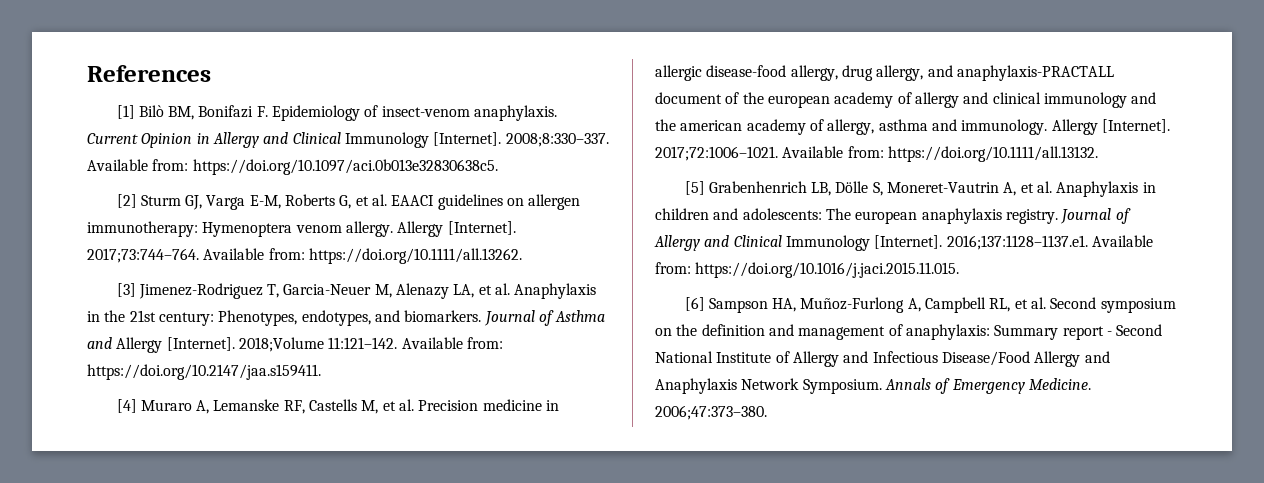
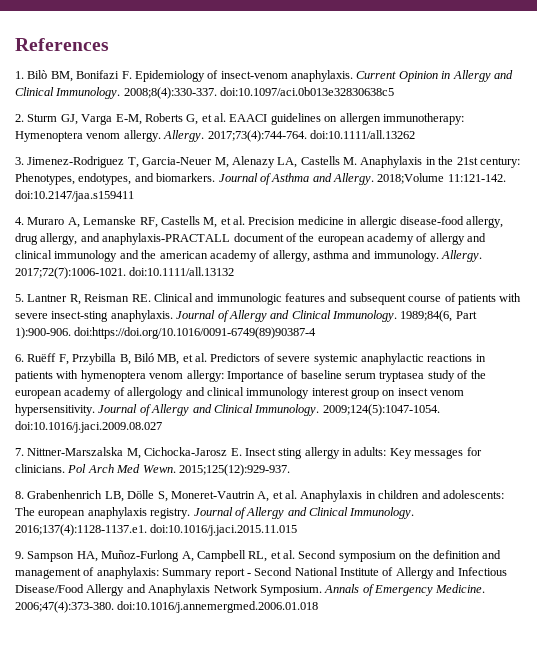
[116,105,135,119] [1] -> [15,71,24,79] 1.
[344,132,609,148] [87,159,498,175] [116,194,137,208] Immunology [Internet]. 2008;8:330–337. Available from: https://doi.org/10.1097/aci.0b013e32830638c5. // [2] -> [55,87,395,99] [15,114,24,122] Immunology. 2008;8(4):330-337. doi:10.1097/aci.0b013e32830638c5 // 2.
[397,221,516,237] [87,248,522,264] [116,283,136,297] Allergy [Internet]. 2017;73:744–764. Available from: https://doi.org/10.1111/all.13262. // [3] -> [163,130,415,142] [15,157,24,165] Allergy. 2017;73(4):744-764. doi:10.1111/all.13262 // 3.
[478,283,511,295] et al. -> [300,156,357,165] Castells M.
[116,337,503,353] [87,364,321,380] [116,399,137,413] Allergy [Internet]. 2018;Volume 11:121–142. Available from: https://doi.org/10.2147/jaa.s159411. // [4] -> [333,173,506,185] [15,190,134,202] [15,217,24,225] Allergy. 2018;Volume 11:121-142. doi:10.2147/jaa.s159411 // 4.
[1051,119,1170,135] [655,146,1098,162] [684,181,705,195] Allergy [Internet]. 2017;72:1006–1021. Available from: https://doi.org/10.1111/all.13132. // [5] -> [441,250,483,262] [15,267,235,279] [15,293,522,305] [15,310,477,322] [15,327,317,339] [15,353,486,365] [15,370,486,382] [15,387,465,399] [15,404,440,416] [15,421,162,433] [15,447,482,459] [15,464,290,476] [15,491,24,499] Allergy. 2017;72(7):1006-1021. doi:10.1111/all.13132 // 5. Lantner R, Reisman RE. Clinical and immunologic features and subsequent course of patients with severe insect-sting anaphylaxis. Journal of Allergy and Clinical Immunology. 1989;84(6, Part 1):900-906. doi:https://doi.org/10.1016/0091-6749(89)90387-4 // 6. Ruëff F, Przybilla B, Biló MB, et al. Predictors of severe systemic anaphylactic reactions in patients with hymenoptera venom allergy: Importance of baseline serum tryptasea study of the european academy of allergology and clinical immunology interest group on insect venom hypersensitivity. Journal of Allergy and Clinical Immunology. 2009;124(5):1047-1054. doi:10.1016/j.jaci.2009.08.027 // 7. Nittner-Marszalska M, Cichocka-Jarosz E. Insect sting allergy in adults: Key messages for clinicians. Pol Arch Med Wewn. 2015;125(12):929-937. // 8.
[785,235,1153,251] [655,262,960,278] [684,297,705,311] Immunology [Internet]. 2016;137:1128–1137.e1. Available from: https://doi.org/10.1016/j.jaci.2015.11.015. // [6] -> [349,507,415,519] [15,524,298,536] [15,551,24,559] Immunology. 2016;137(4):1128-1137.e1. doi:10.1016/j.jaci.2015.11.015 // 9.
[655,405,767,420] 2006;47:373–380. -> [15,601,319,613] 2006;47(4):373-380. doi:10.1016/j.annemergmed.2006.01.018

